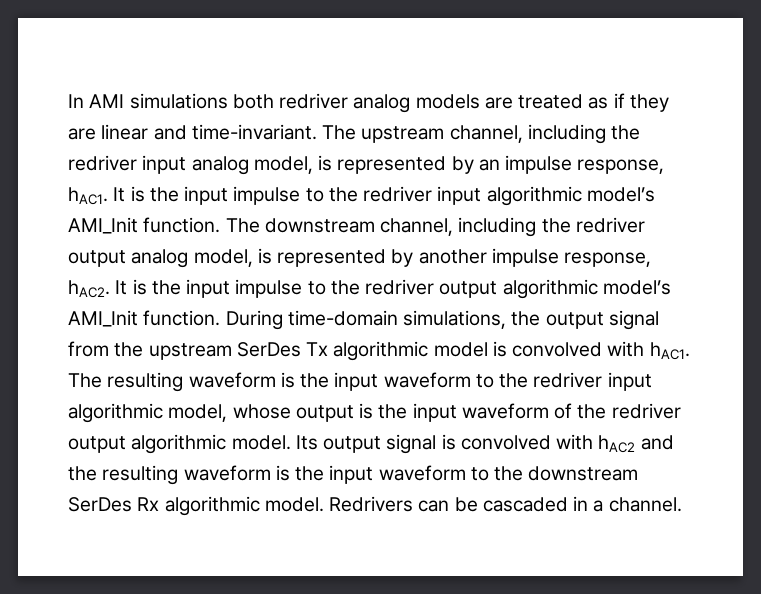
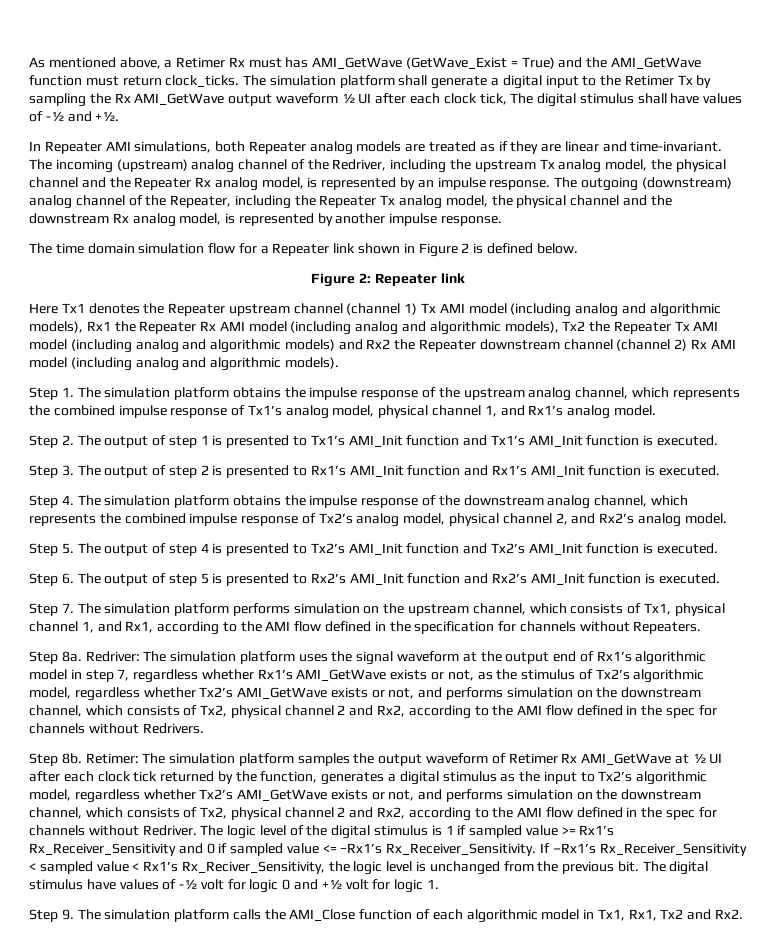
[68,93,349,109] In AMI simulations both redriver -> [29,57,701,69] [29,75,712,89] [29,93,743,107] [29,111,120,122] [29,141,306,154] As mentioned above, a Retimer Rx must has AMI_GetWave (GetWave_Exist = True) and the AMI_GetWave function must return clock_ticks. The simulation platform shall generate a digital input to the Retimer Tx by sampling the Rx AMI_GetWave output waveform ½ UI after each clock tick, The digital stimulus shall have values of -½ and +½. // In Repeater AMI simulations, both Repeater
[361,124,641,144] [68,155,187,174] upstream channel, including the redriver input -> [55,159,726,173] [29,177,212,190] incoming (upstream) analog channel of the Redriver, including the upstream Tx analog model, the physical channel and the Repeater Rx
[577,159,665,174] [68,186,655,206] [68,217,645,237] [68,250,126,267] response, hAC1. It is the input impulse to the redriver input algorithmic model’s AMI_Init function. The downstream channel, including the redriver output -> [489,177,732,191] [29,195,672,209] [29,213,129,224] response. The outgoing (downstream) analog channel of the Repeater, including the Repeater Tx analog model, the physical channel and the downstream Rx
[564,252,652,267] [68,279,671,299] [68,310,659,330] [68,341,690,361] [68,372,652,392] [68,403,681,423] [68,434,674,454] [68,465,639,485] [68,496,682,516] response, hAC2. It is the input impulse to the redriver output algorithmic model’s AMI_Init function. During time-domain simulations, the output signal from the upstream SerDes Tx algorithmic model is convolved with hAC1. The resulting waveform is the input waveform to the redriver input algorithmic model, whose output is the input waveform of the redriver output algorithmic model. Its output signal is convolved with hAC2 and the resulting waveform is the input waveform to the downstream SerDes Rx algorithmic model. Redrivers can be cascaded in a channel. -> [441,216,503,226] [29,243,578,257] [311,273,465,287] [29,303,721,317] [29,321,719,335] [29,339,736,353] [29,357,339,371] [29,387,740,401] [29,405,656,419] [29,435,719,448] [29,465,721,478] [29,495,688,509] [29,513,727,527] [29,543,719,556] [29,573,721,586] [29,603,725,616] [29,621,702,635] [29,651,707,665] [29,669,705,683] [29,687,702,701] [29,705,717,719] [29,723,204,734] [29,753,723,766] [29,771,708,785] [29,789,702,803] [29,807,717,821] [29,825,615,839] [29,843,747,856] [29,861,709,875] [29,879,439,893] [29,909,744,923] response. // The time domain simulation flow for a Repeater link shown in Figure 2 is defined below. // Figure 2: Repeater link // Here Tx1 denotes the Repeater upstream channel (channel 1) Tx AMI model (including analog and algorithmic models), Rx1 the Repeater Rx AMI model (including analog and algorithmic models), Tx2 the Repeater Tx AMI model (including analog and algorithmic models) and Rx2 the Repeater downstream channel (channel 2) Rx AMI model (including analog and algorithmic models). // Step 1. The simulation platform obtains the impulse response of the upstream analog channel, which represents the combined impulse response of Tx1’s analog model, physical channel 1, and Rx1’s analog model. // Step 2. The output of step 1 is presented to Tx1’s AMI_Init function and Tx1’s AMI_Init function is executed. // Step 3. The output of step 2 is presented to Rx1’s AMI_Init function and Rx1’s AMI_Init function is executed. // Step 4. The simulation platform obtains the impulse response of the downstream analog channel, which represents the combined impulse response of Tx2’s analog model, physical channel 2, and Rx2’s analog model. // Step 5. The output of step 4 is presented to Tx2’s AMI_Init function and Tx2’s AMI_Init function is executed. // Step 6. The output of step 5 is presented to Rx2’s AMI_Init function and Rx2’s AMI_Init function is executed. // Step 7. The simulation platform performs simulation on the upstream channel, which consists of Tx1, physical channel 1, and Rx1, according to the AMI flow defined in the specification for channels without Repeaters. // Step 8a. Redriver: The simulation platform uses the signal waveform at the output end of Rx1’s algorithmic model in step 7, regardless whether Rx1’s AMI_GetWave exists or not, as the stimulus of Tx2’s algorithmic model, regardless whether Tx2’s AMI_GetWave exists or not, and performs simulation on the downstream channel, which consists of Tx2, physical channel 2 and Rx2, according to the AMI flow defined in the spec for channels without Redrivers. // Step 8b. Retimer: The simulation platform samples the output waveform of Retimer Rx AMI_GetWave at ½ UI after each clock tick returned by the function, generates a digital stimulus as the input to Tx2’s algorithmic model, regardless whether Tx2’s AMI_GetWave exists or not, and performs simulation on the downstream channel, which consists of Tx2, physical channel 2 and Rx2, according to the AMI flow defined in the spec for channels without Redriver. The logic level of the digital stimulus is 1 if sampled value >= Rx1’s Rx_Receiver_Sensitivity and 0 if sampled value <= −Rx1’s Rx_Receiver_Sensitivity. If –Rx1’s Rx_Receiver_Sensitivity < sampled value < Rx1’s Rx_Reciver_Sensitivity, the logic level is unchanged from the previous bit. The digital stimulus have values of -½ volt for logic 0 and +½ volt for logic 1. // Step 9. The simulation platform calls the AMI_Close function of each algorithmic model in Tx1, Rx1, Tx2 and Rx2.

